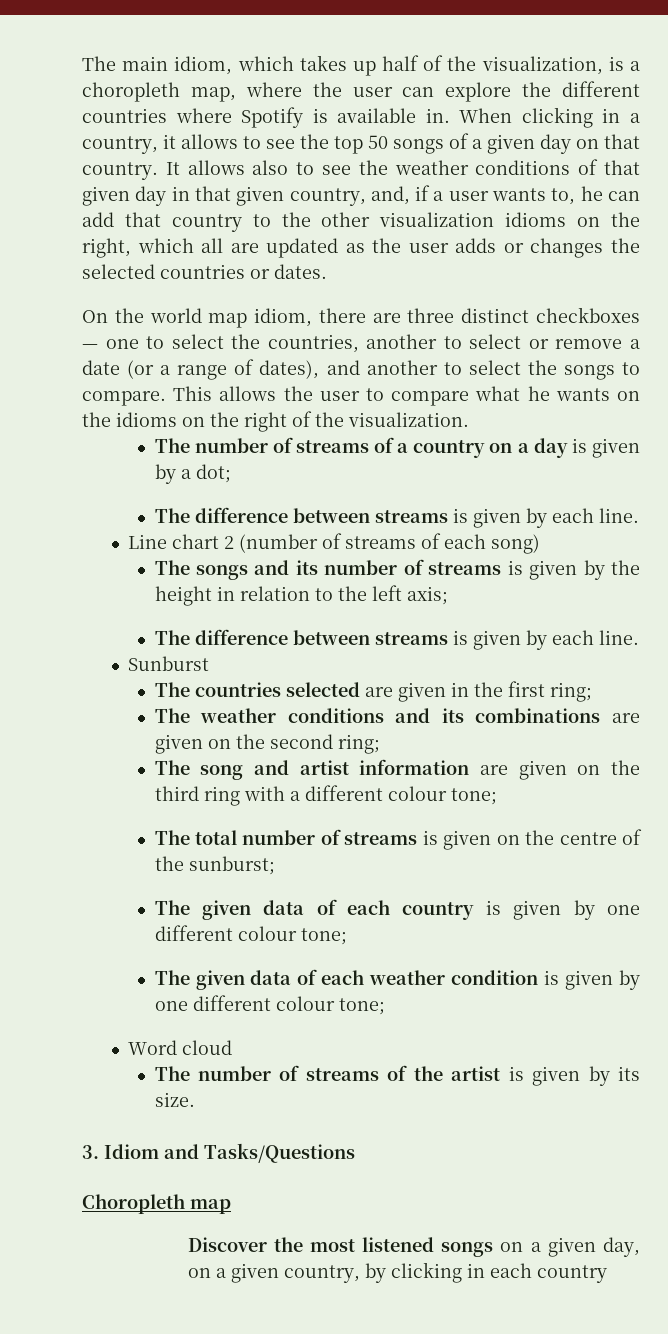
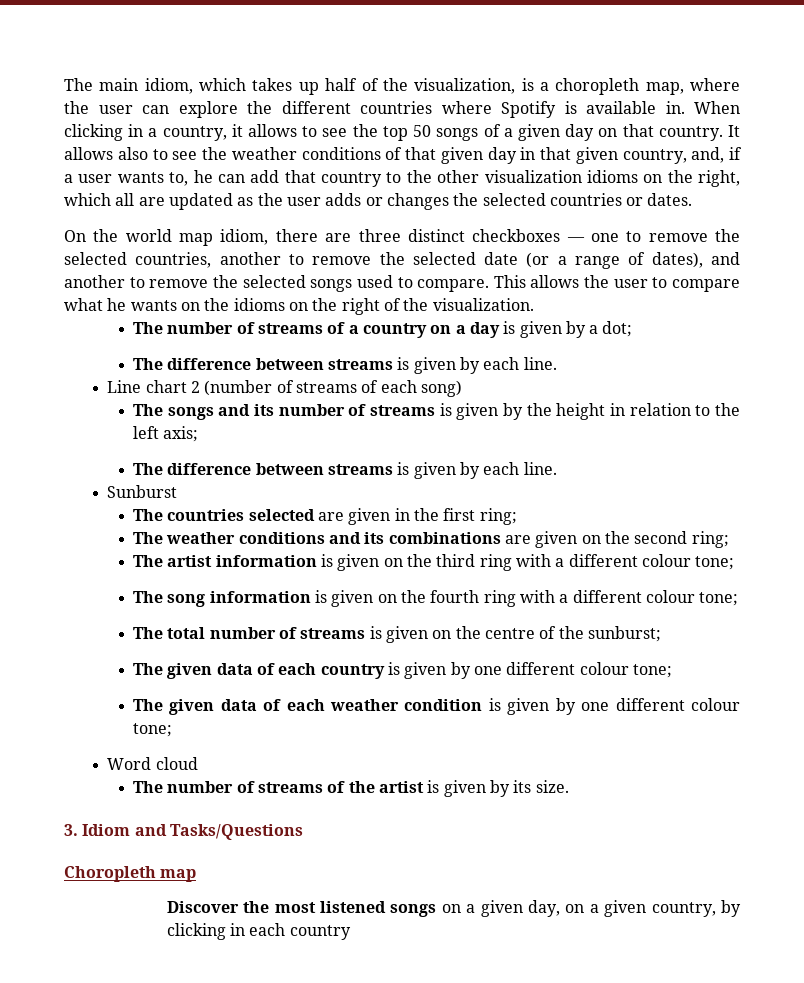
[171,334,640,353] select the countries, another to select or remove a -> [648,229,740,242] [64,252,476,268] remove the selected countries, another to remove the selected
[468,360,615,380] select the songs -> [149,275,393,292] remove the selected songs used
[200,760,289,780] song and -> (163, 561) none
[479,765,508,775] are -> [320,554,333,567] is
(497, 796) none -> [132,590,739,607] // The song information is given on the fourth ring with a different colour tone;

